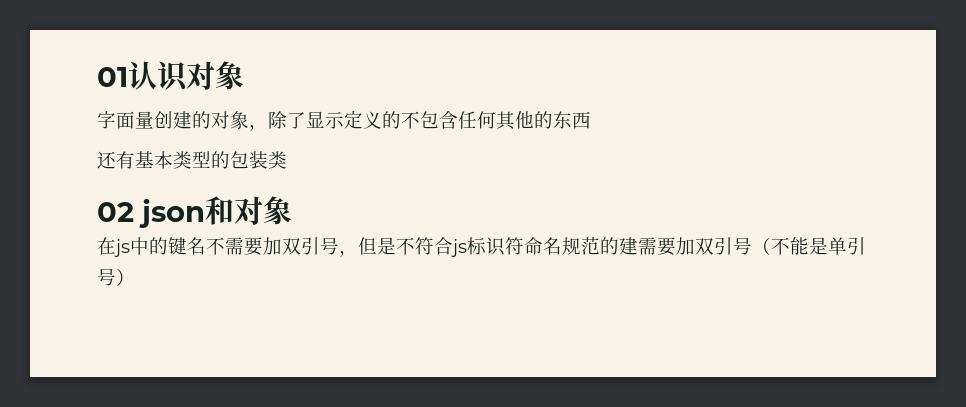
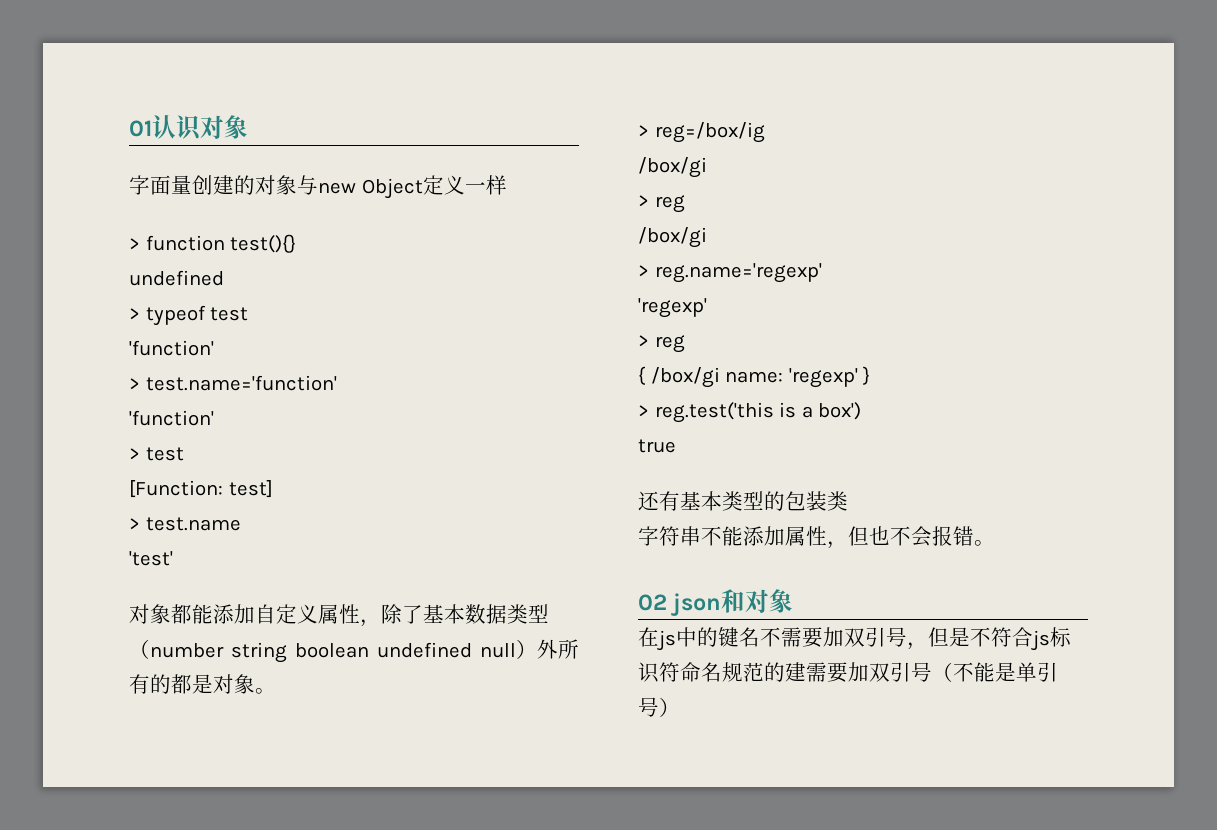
[249,110,591,131] ，除了显示定义的不包含任何其他的东西 -> [297,175,507,199] [129,234,297,253] [129,270,224,286] [129,305,249,326] [129,340,214,356] [129,375,337,391] [129,410,214,426] [129,447,184,461] [129,480,273,498] [129,517,241,531] [129,551,173,566] [129,604,549,627] [129,639,579,663] [129,674,276,694] [638,122,765,143] [638,157,707,178] [638,195,685,213] [638,227,707,248] [638,263,822,283] [638,298,707,318] [638,335,685,353] [638,366,871,388] [638,402,862,423] [638,439,676,453] 与new Object定义一样 // > function test(){} // undefined // > typeof test // 'function' // > test.name='function' // 'function' // > test // [Function: test] // > test.name // 'test' // 对象都能添加自定义属性，除了基本数据类型（number string boolean undefined null）外所有的都是对象。 // > reg=/box/ig // /box/gi // > reg // /box/gi // > reg.name='regexp' // 'regexp' // > reg // { /box/gi name: 'regexp' } // > reg.test('this is a box') // true
(287, 160) none -> [638,526,995,549] // 字符串不能添加属性，但也不会报错。

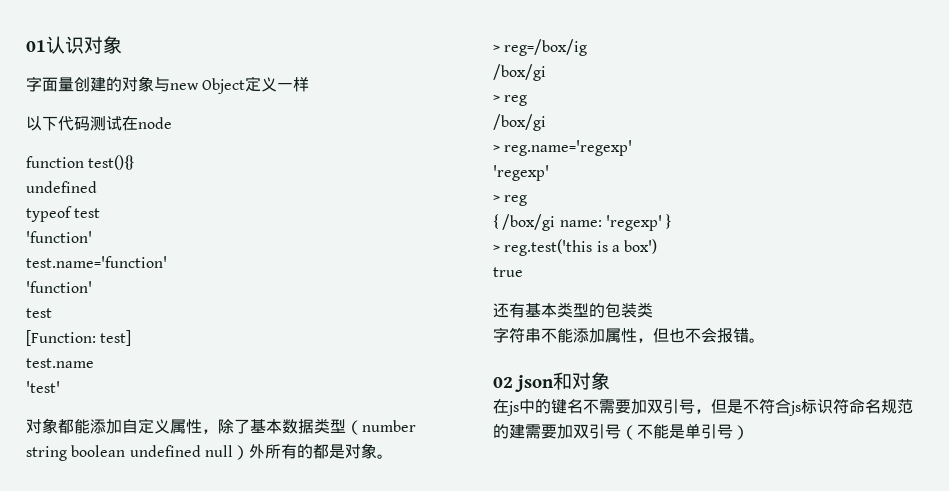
[129,238,140,250] > -> [26,116,172,131] 以下代码测试在node //
[129,308,140,320] > -> (97, 187) none
[129,378,140,390] > -> (92, 237) none
[129,448,140,460] > -> (92, 287) none
[129,518,140,530] > -> (132, 338) none

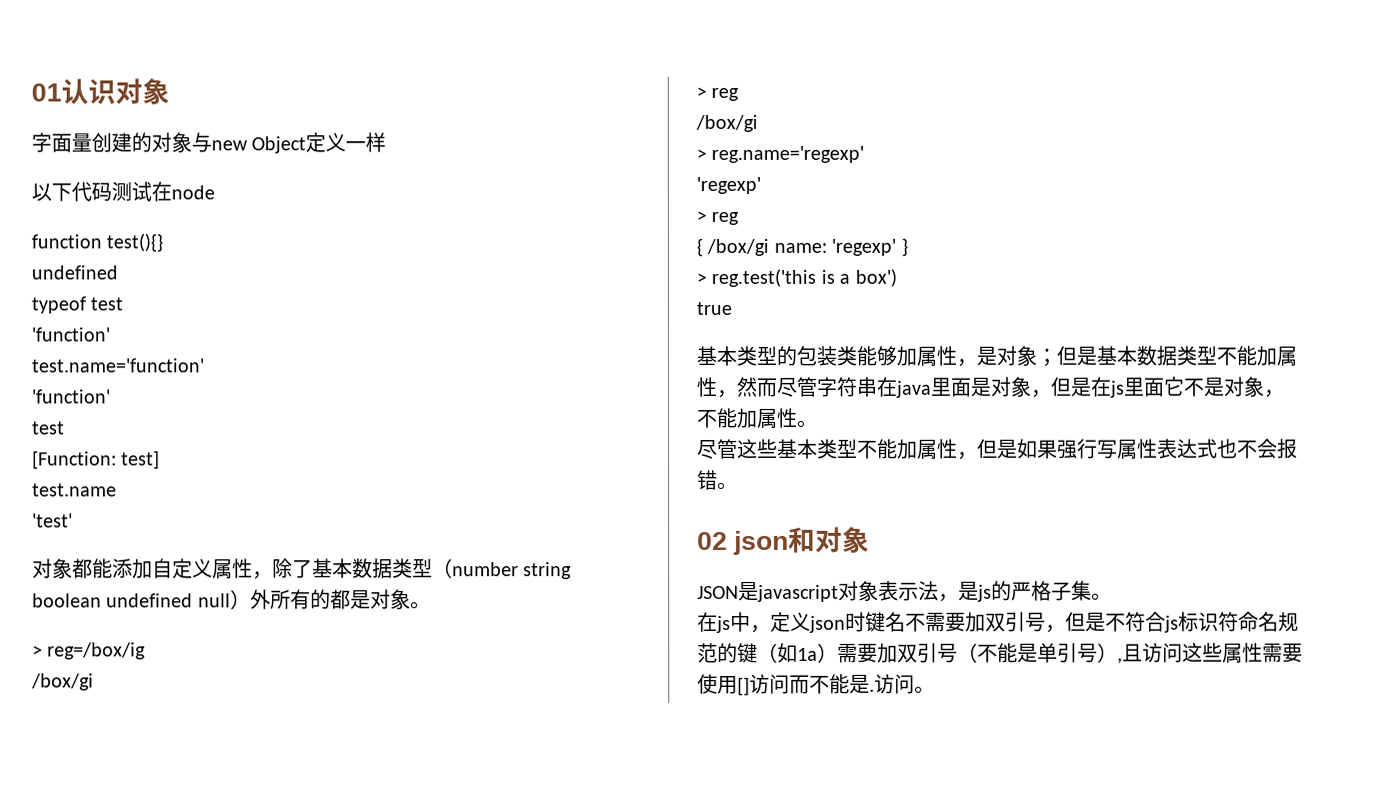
[493,303,525,318] 还有 -> (732, 308) none
[493,327,669,343] // 字符串不能添加属性，但 -> [856,345,1297,367] [696,376,1285,398] [697,407,818,429] [697,438,1218,460] 能够加属性，是对象；但是基本数据类型不能加属性，然而尽管字符串在java里面是对象，但是在js里面它不是对象，不能加属性。 // 尽管这些基本类型不能加属性，但是如果强行写属性表达式
(610, 381) none -> [697,580,1112,602] // JSON是javascript对象表示法，是js的严格子集。
[535,399,551,414] 的 -> [750,611,866,633] ，定义json时
[509,424,525,439] 建 -> [737,642,838,663] 键（如1a）
(749, 432) none -> [1117,642,1303,664] [697,673,935,696] ,且访问这些属性需要使用[]访问而不能是.访问。

